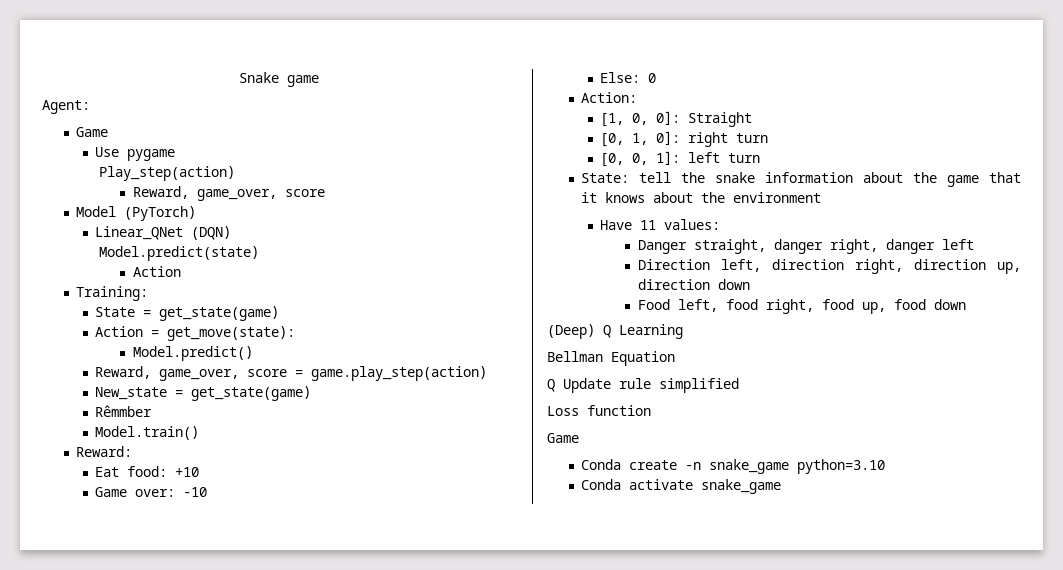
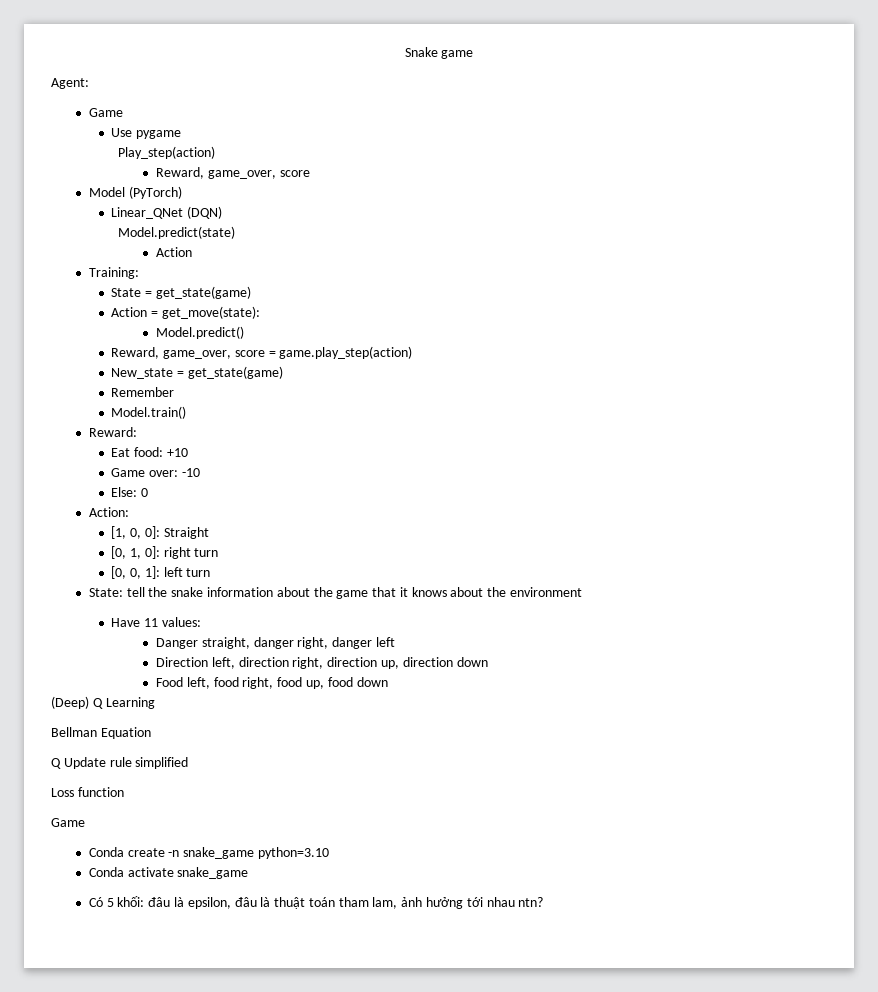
[95,405,153,417] Rêmmber -> [111,387,175,397] Remember
(782, 486) none -> [88,896,544,909] // Có 5 khối: đâu là epsilon, đâu là thuật toán tham lam, ảnh hưởng tới nhau ntn?

